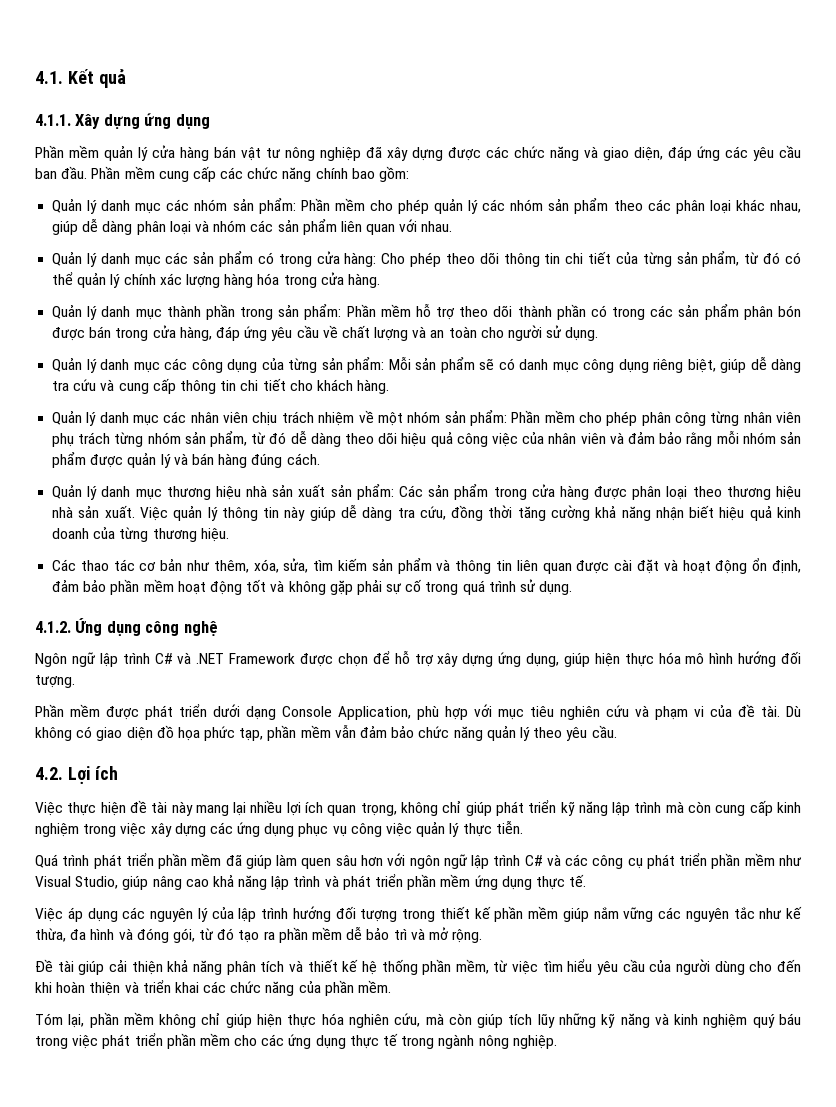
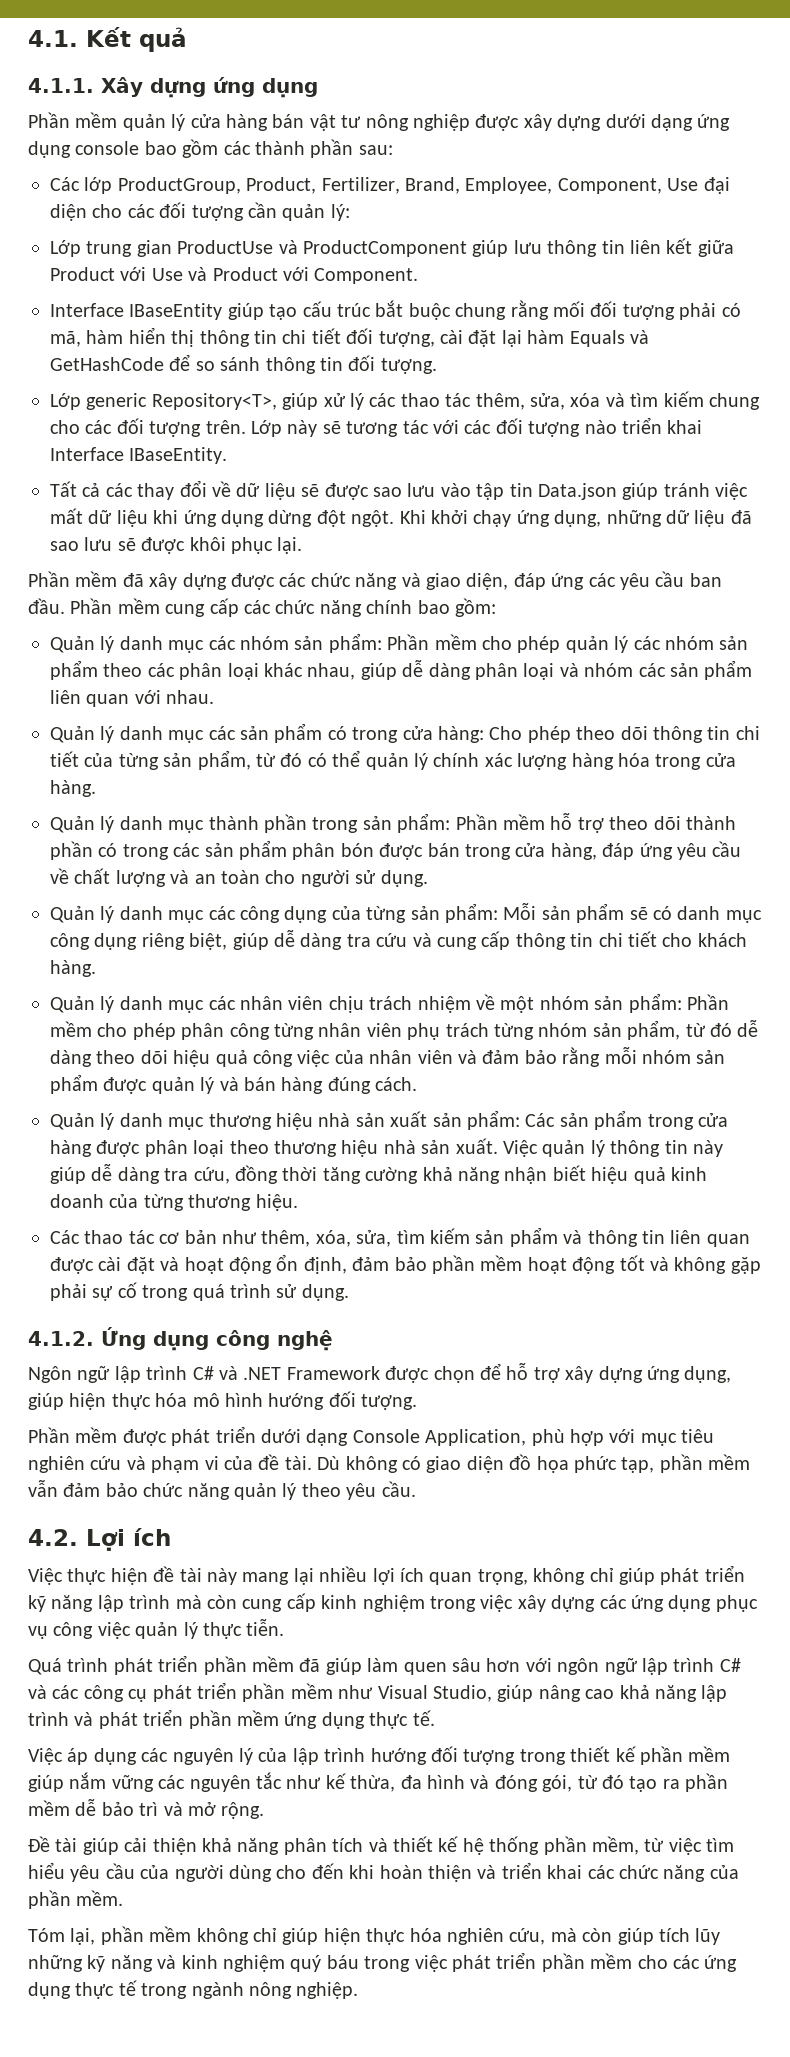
(361, 154) none -> [475,114,731,131] [28,139,393,158] [50,177,730,194] [50,202,350,221] [50,238,734,257] [50,267,419,284] [50,300,741,320] [50,327,649,347] [50,354,437,374] [50,391,760,410] [50,417,703,437] [50,447,228,464] [50,480,749,500] [50,508,752,527] [50,537,303,554] [28,571,118,587] được xây dựng dưới dạng ứng dụng console bao gồm các thành phần sau: // Các lớp ProductGroup, Product, Fertilizer, Brand, Employee, Component, Use đại diện cho các đối tượng cần quản lý: // Lớp trung gian ProductUse và ProductComponent giúp lưu thông tin liên kết giữa Product với Use và Product với Component. // Interface IBaseEntity giúp tạo cấu trúc bắt buộc chung rằng mối đối tượng phải có mã, hàm hiển thị thông tin chi tiết đối tượng, cài đặt lại hàm Equals và GetHashCode để so sánh thông tin đối tượng. // Lớp generic Repository<T>, giúp xử lý các thao tác thêm, sửa, xóa và tìm kiếm chung cho các đối tượng trên. Lớp này sẽ tương tác với các đối tượng nào triển khai Interface IBaseEntity. // Tất cả các thay đổi về dữ liệu sẽ được sao lưu vào tập tin Data.json giúp tránh việc mất dữ liệu khi ứng dụng dừng đột ngột. Khi khởi chạy ứng dụng, những dữ liệu đã sao lưu sẽ được khôi phục lại. // Phần mềm

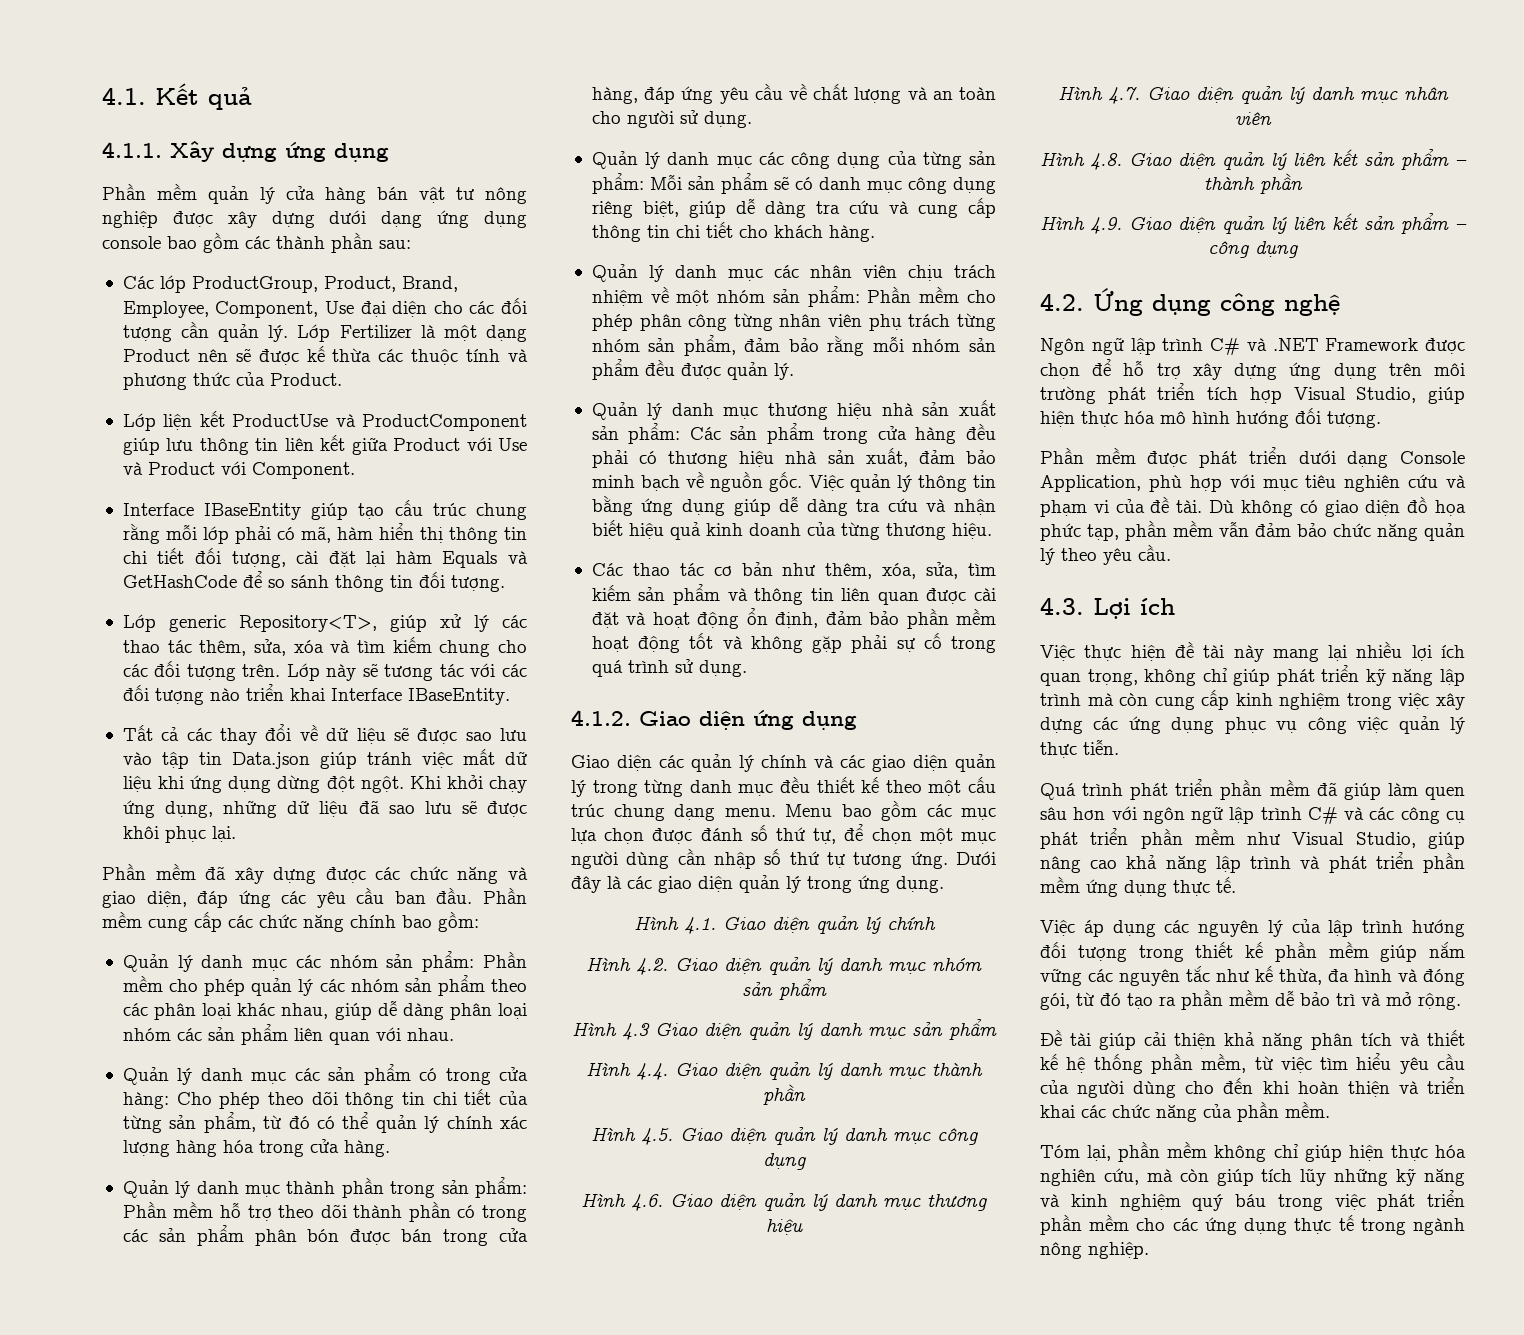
[321,177,400,194] Fertilizer, -> (396, 284) none
[330,204,350,221] [50,240,172,257] lý: // Lớp trung gian -> [268,324,527,342] [122,345,528,365] [122,372,342,390] [122,410,225,431] lý. Lớp Fertilizer là một dạng Product nên sẽ được kế thừa các thuộc tính và phương thức của Product. // Lớp liện kết
[375,300,675,320] bắt buộc chung rằng mối đối tượng -> [476,503,527,520] [122,523,229,544] chung rằng mỗi lớp
[559,663,579,677] và -> (527, 1011) none
[685,1020,759,1037] [50,1050,477,1067] từ đó dễ dàng theo dõi hiệu quả công việc của nhân viên và -> (736, 345) none
(98, 1084) none -> [644,359,675,376] đều
[200,1077,418,1094] lý và bán hàng đúng cách. -> [773,363,794,380] lý.
[96,1138,498,1157] được phân loại theo thương hiệu nhà sản xuất. -> [966,423,996,440] [591,447,996,468] [591,471,803,492] đều phải có thương hiệu nhà sản xuất, đảm bảo minh bạch về nguồn gốc.
[692,1140,723,1157] [50,1164,500,1184] này giúp dễ dàng tra cứu, đồng thời tăng cường khả năng -> [591,495,947,516] bằng ứng dụng giúp dễ dàng tra cứu và
(94, 1338) none -> [639,710,857,730] [571,754,996,772] [571,776,996,797] [571,800,996,821] [571,824,996,844] [571,848,996,869] [571,875,944,893] [633,916,936,934] [586,957,982,975] [741,979,827,1000] [571,1019,997,1040] [586,1062,983,1080] [762,1084,806,1105] [590,1127,978,1145] [762,1153,806,1170] [581,1193,987,1211] [765,1219,803,1235] [1057,86,1449,104] [1234,112,1272,125] [1040,149,1467,170] [1203,173,1303,194] [1040,213,1467,234] [1208,241,1298,258] [1040,293,1084,311] Giao diện ứng dụng // Giao diện các quản lý chính và các giao diện quản lý trong từng danh mục đều thiết kế theo một cấu trúc chung dạng menu. Menu bao gồm các mục lựa chọn được đánh số thứ tự, để chọn một mục người dùng cần nhập số thứ tự tương ứng. Dưới đây là các giao diện quản lý trong ứng dụng. // Hình 4.1. Giao diện quản lý chính // Hình 4.2. Giao diện quản lý danh mục nhóm sản phẩm // Hình 4.3 Giao diện quản lý danh mục sản phẩm // Hình 4.4. Giao diện quản lý danh mục thành phần // Hình 4.5. Giao diện quản lý danh mục công dụng // Hình 4.6. Giao diện quản lý danh mục thương hiệu // Hình 4.7. Giao diện quản lý danh mục nhân viên // Hình 4.8. Giao diện quản lý liên kết sản phẩm – thành phần // Hình 4.9. Giao diện quản lý liên kết sản phẩm – công dụng // 4.2.
[684,1366,732,1383] dụng, -> [1333,363,1465,380] [1040,383,1417,404] dụng trên môi trường phát triển tích hợp Visual Studio,
[28,1529,78,1546] 4.2. -> [1040,597,1084,615] 4.3.

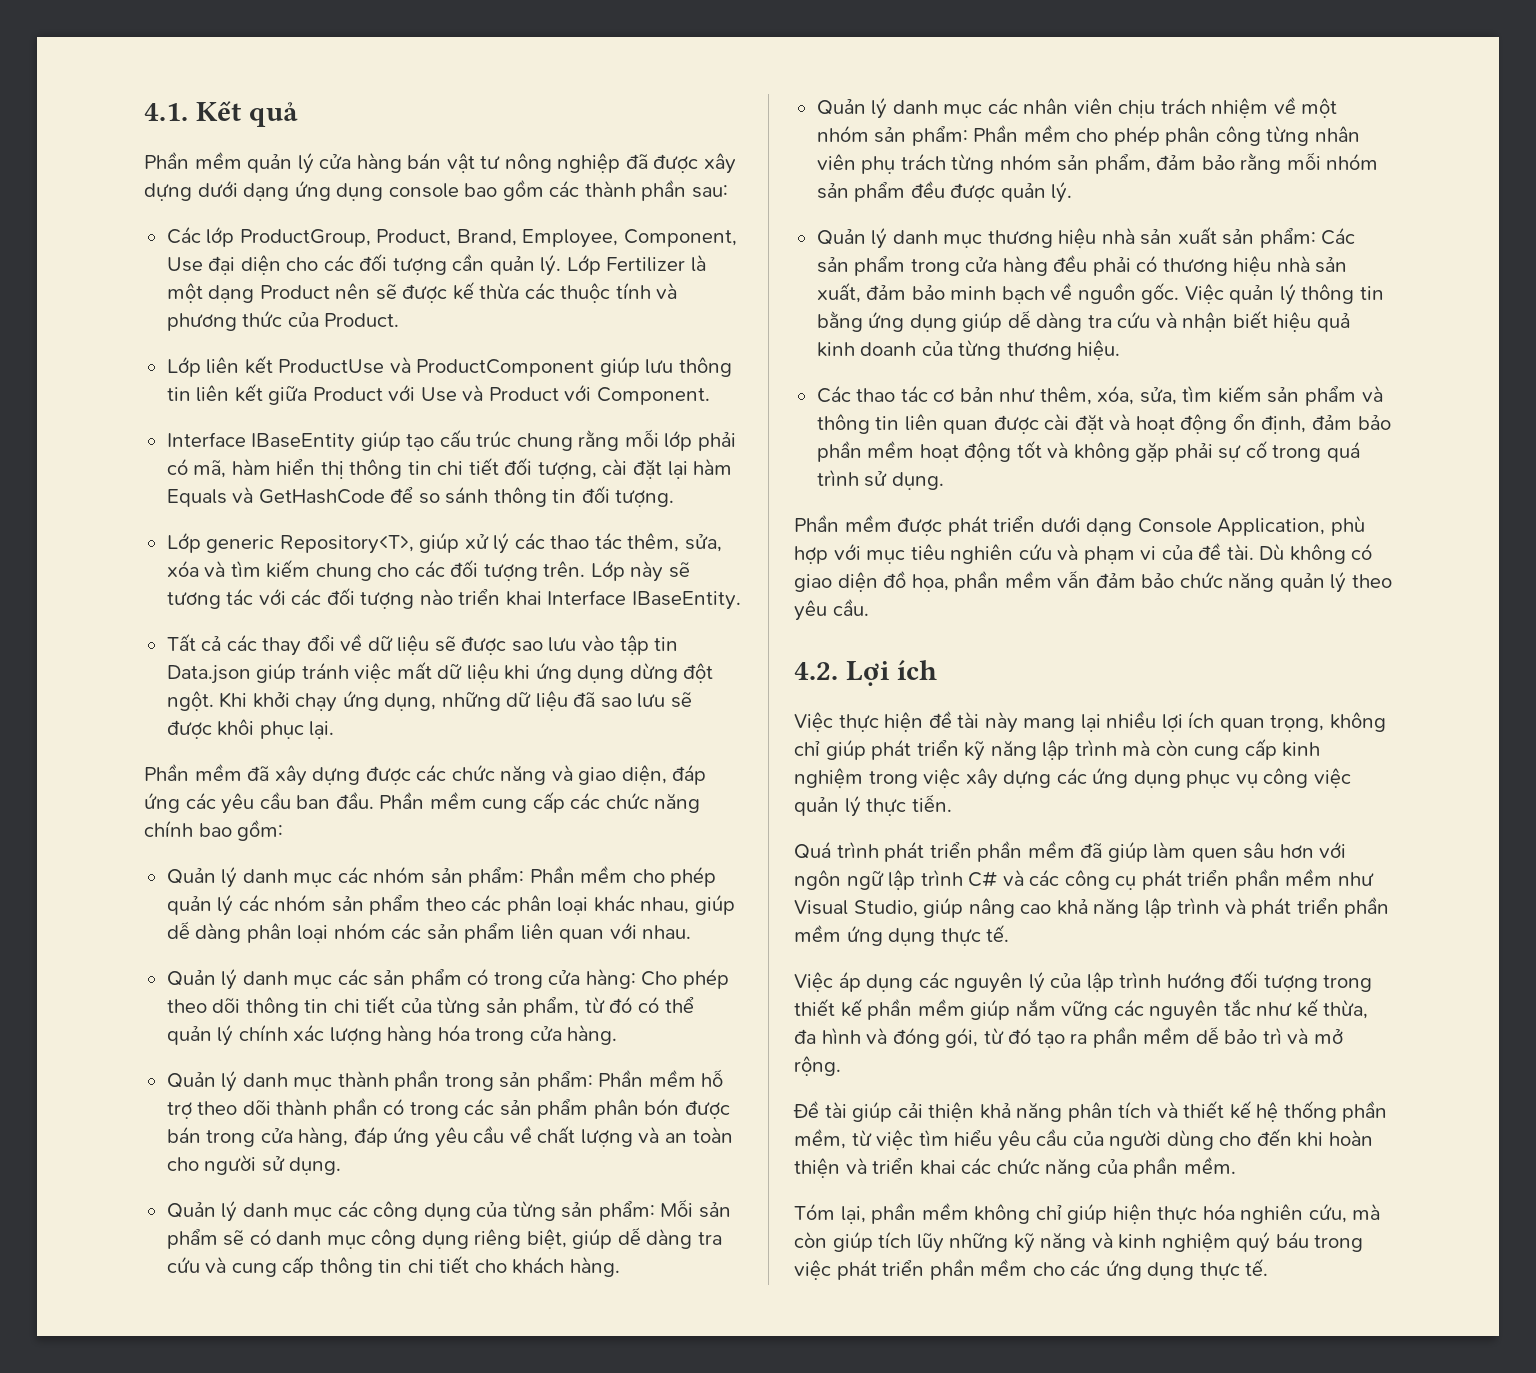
[102,141,389,162] // 4.1.1. Xây dựng ứng dụng -> (298, 114) none
(158, 219) none -> [625,154,648,169] đã
[163,414,193,430] liện -> [206,357,240,374] liên
[571,710,857,730] [571,754,996,772] [571,776,996,797] [571,800,996,821] [571,824,996,844] [571,848,996,869] [571,875,944,893] [633,916,936,934] [586,957,982,975] [741,979,827,1000] [571,1019,997,1040] [586,1062,983,1080] [762,1084,806,1105] [590,1127,978,1145] [762,1153,806,1170] [581,1193,987,1211] [765,1219,803,1235] [1057,86,1449,104] [1234,112,1272,125] [1040,149,1467,170] [1203,173,1303,194] [1040,213,1467,234] [1208,241,1298,258] [1040,288,1340,316] [1040,338,1465,355] [1040,359,1465,380] [1040,383,1465,404] [1040,407,1381,428] // 4.1.2. Giao diện ứng dụng // Giao diện các quản lý chính và các giao diện quản lý trong từng danh mục đều thiết kế theo một cấu trúc chung dạng menu. Menu bao gồm các mục lựa chọn được đánh số thứ tự, để chọn một mục người dùng cần nhập số thứ tự tương ứng. Dưới đây là các giao diện quản lý trong ứng dụng. // Hình 4.1. Giao diện quản lý chính // Hình 4.2. Giao diện quản lý danh mục nhóm sản phẩm // Hình 4.3 Giao diện quản lý danh mục sản phẩm // Hình 4.4. Giao diện quản lý danh mục thành phần // Hình 4.5. Giao diện quản lý danh mục công dụng // Hình 4.6. Giao diện quản lý danh mục thương hiệu // Hình 4.7. Giao diện quản lý danh mục nhân viên // Hình 4.8. Giao diện quản lý liên kết sản phẩm – thành phần // Hình 4.9. Giao diện quản lý liên kết sản phẩm – công dụng // 4.2. Ứng dụng công nghệ // Ngôn ngữ lập trình C# và .NET Framework được chọn để hỗ trợ xây dựng ứng dụng trên môi trường phát triển tích hợp Visual Studio, giúp hiện thực hóa mô hình hướng đối tượng. -> (944, 481) none
[1435,500,1466,516] [1040,523,1119,541] họa phức tạp, -> [911,574,949,592] họa,
[1040,597,1084,615] 4.3. -> [794,662,838,680] 4.2.
[1338,1214,1465,1235] [1040,1242,1149,1259] tế trong ngành nông nghiệp. -> [1245,1258,1269,1276] tế.

